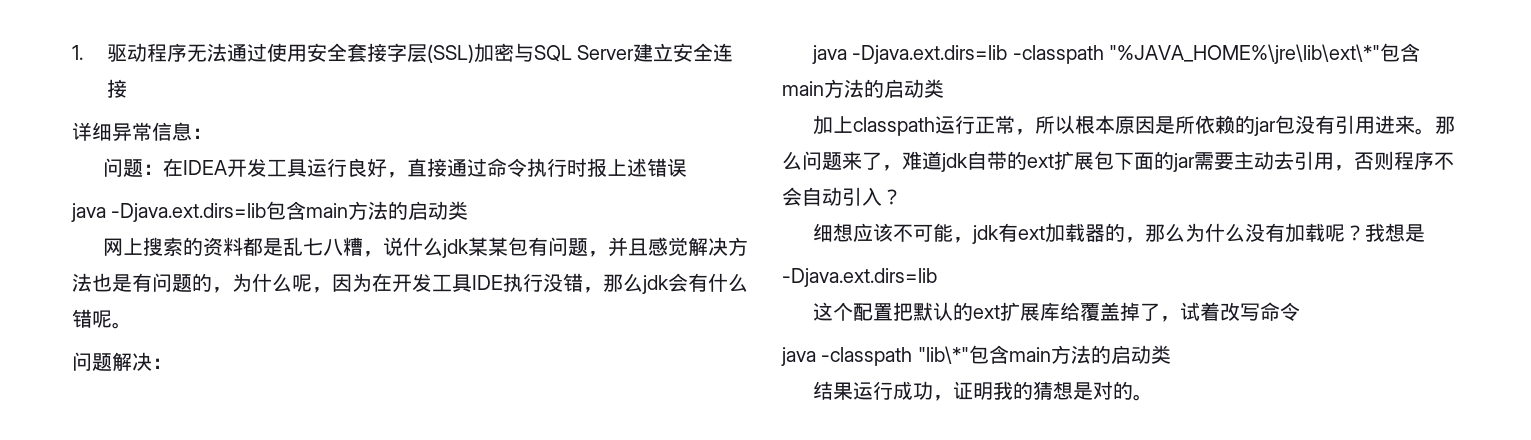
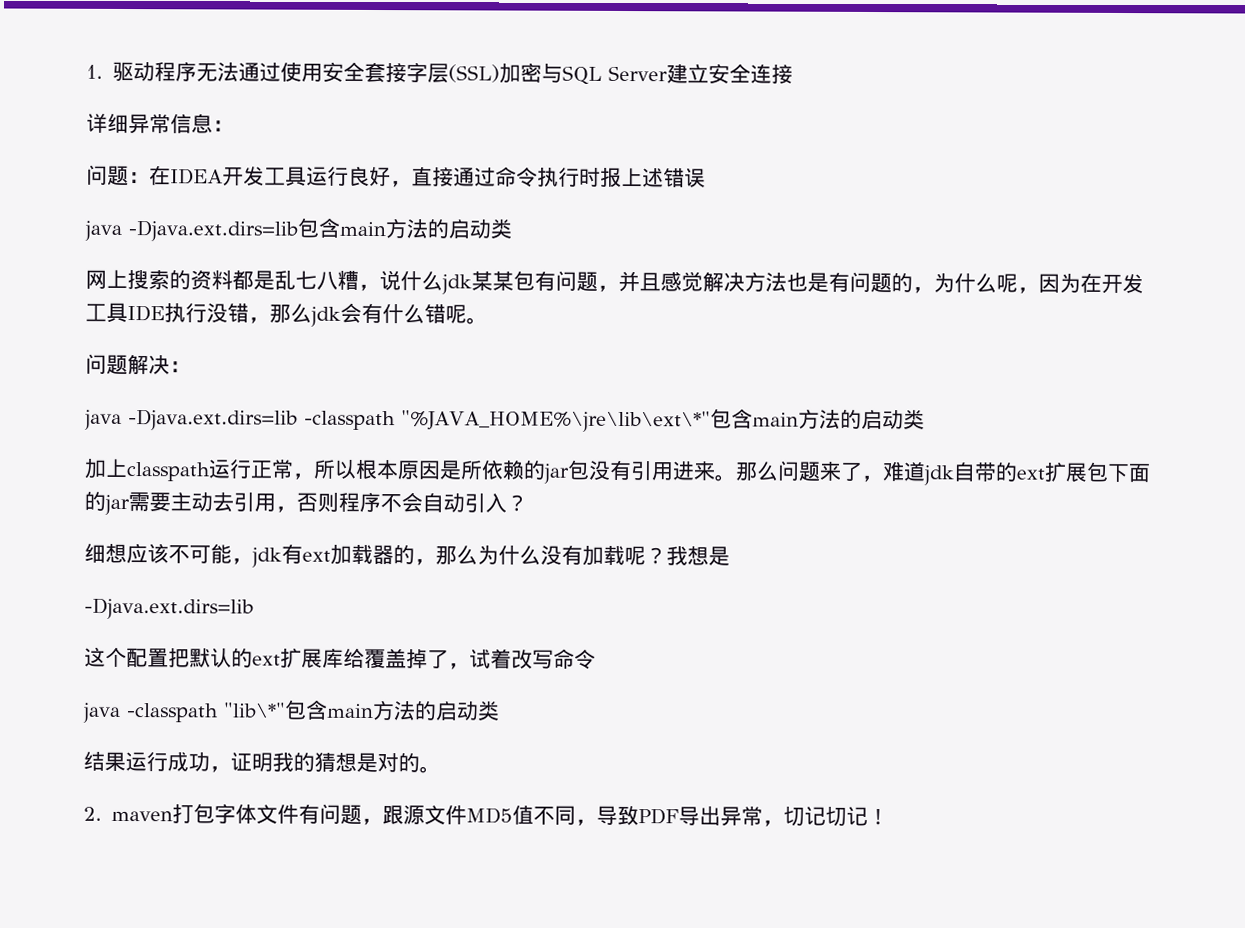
(1154, 397) none -> [83,803,890,827] // 2. maven打包字体文件有问题，跟源文件MD5值不同，导致PDF导出异常，切记切记！

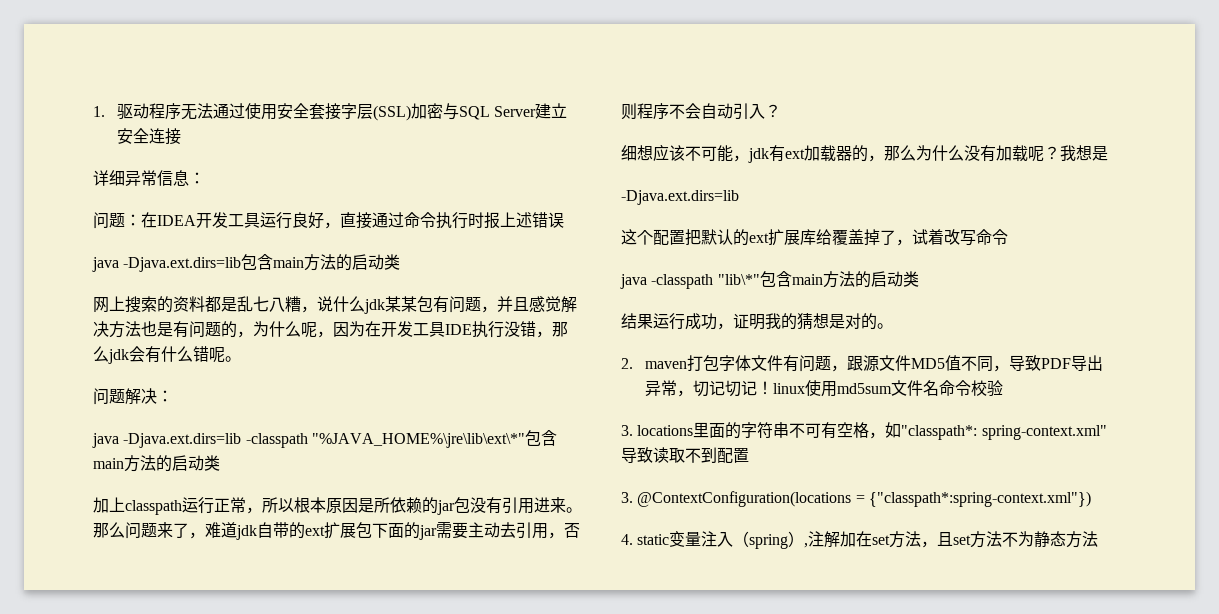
(890, 816) none -> [772,380,1003,397] [621,422,1107,440] [621,447,749,463] [621,491,1091,507] [621,531,1099,549] linux使用md5sum文件名命令校验 // 3. locations里面的字符串不可有空格，如"classpath*: spring-context.xml"导致读取不到配置 // 3. @ContextConfiguration(locations = {"classpath*:spring-context.xml"}) // 4. static变量注入（spring）,注解加在set方法，且set方法不为静态方法

